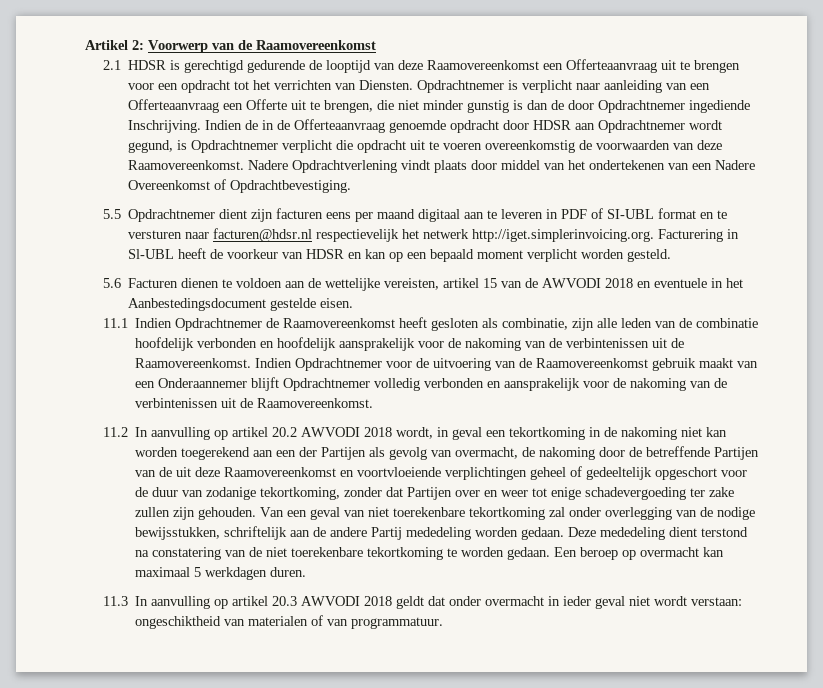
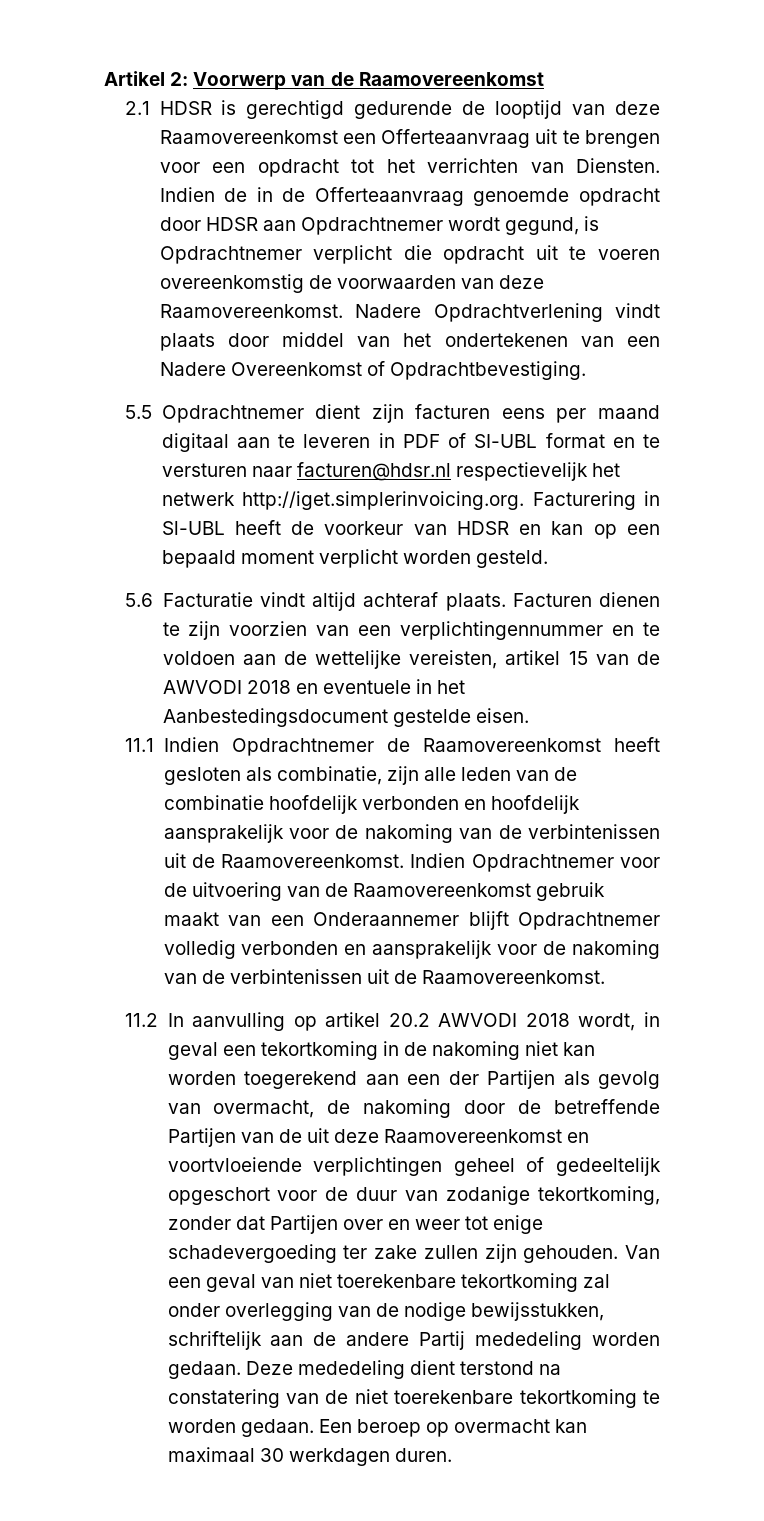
[417,80,711,93] [128,99,751,113] [128,120,202,133] Opdrachtnemer is verplicht naar aanleiding van een Offerteaanvraag een Offerte uit te brengen, die niet minder gunstig is dan de door Opdrachtnemer ingediende Inschrijving. -> (661, 165) none
[128,278,220,288] Facturen dienen -> [162,592,660,611] [162,621,635,640] Facturatie vindt altijd achteraf plaats. Facturen dienen te zijn voorzien van een verplichtingennummer en
[194,567,202,577] 5 -> [259,1448,284,1462] 30
[103,596,743,609] [135,615,444,629] // 11.3 In aanvulling op artikel 20.3 AWVODI 2018 geldt dat onder overmacht in ieder geval niet wordt verstaan: ongeschiktheid van materialen of van programmatuur. -> (452, 1455) none

